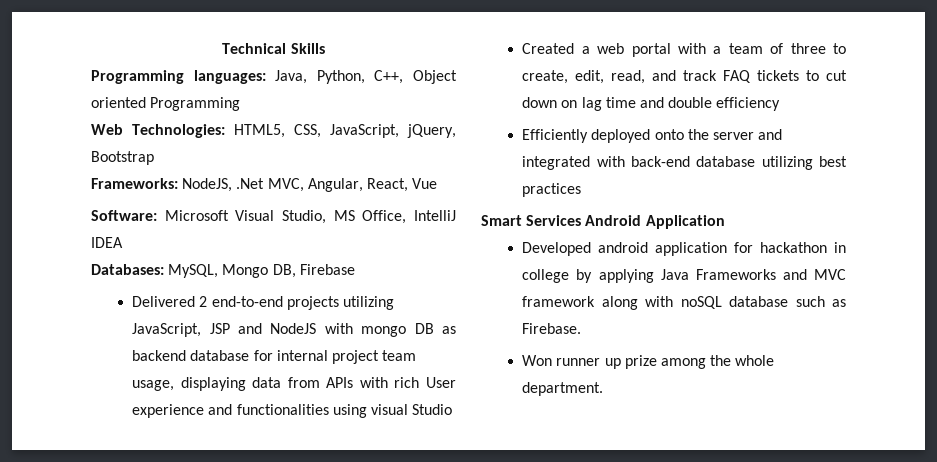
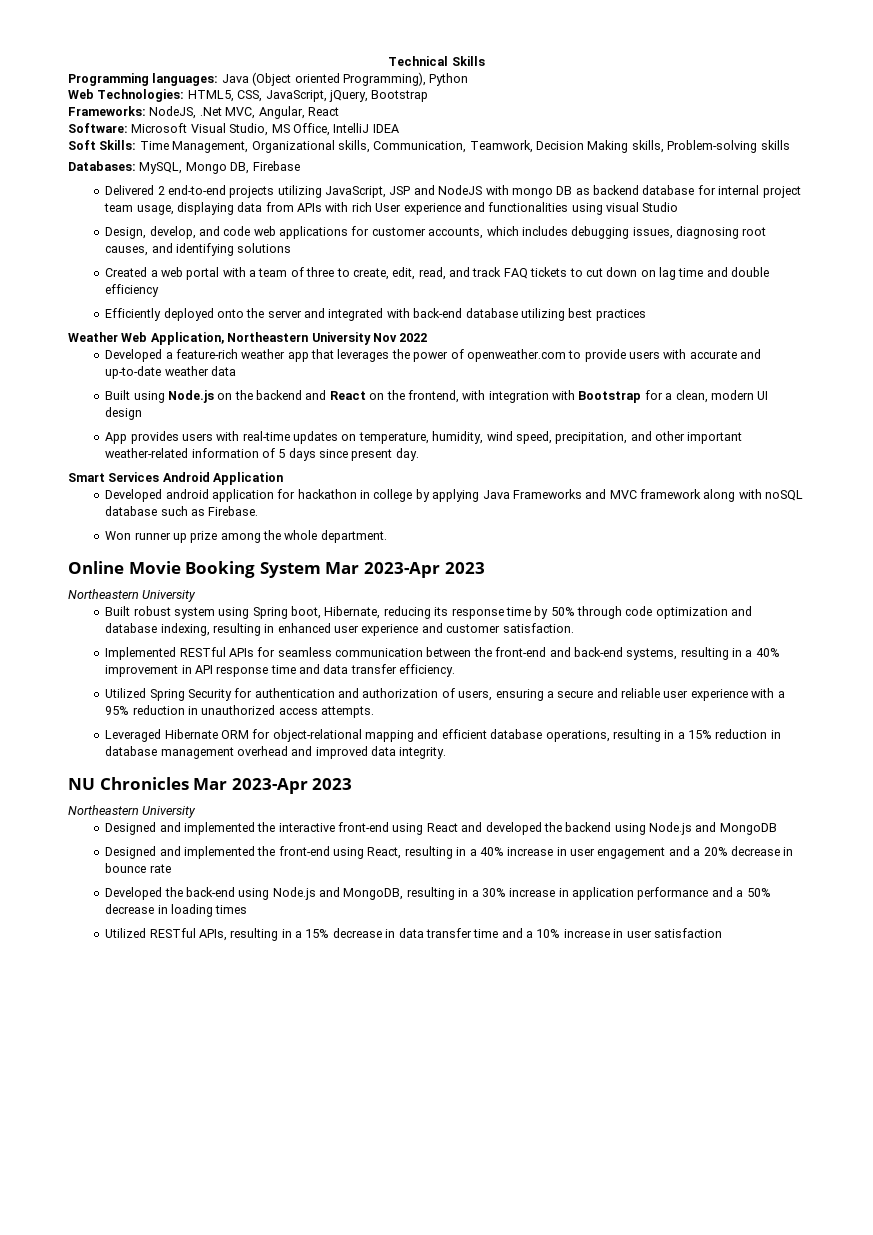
[275,70,457,84] [91,97,241,111] Java, Python, C++, Object oriented Programming -> [221,72,469,86] Java (Object oriented Programming), Python
[366,178,438,192] React, Vue -> [307,107,339,116] React
(123, 242) none -> [68,140,790,153] // Soft Skills: Time Management, Organizational skills, Communication, Teamwork, Decision Making skills, Problem-solving skills
(453, 409) none -> [105,226,767,239] [105,243,292,256] // Design, develop, and code web applications for customer accounts, which includes debugging issues, diagnosing root causes, and identifying solutions
(582, 190) none -> [68,332,428,345] [105,349,762,362] [105,366,236,379] [105,390,769,403] [105,407,143,420] [105,431,743,444] [105,448,419,461] // Weather Web Application, Northeastern University Nov 2022 // Developed a feature-rich weather app that leverages the power of openweather.com to provide users with accurate and up-to-date weather data // Built using Node.js on the backend and React on the frontend, with integration with Bootstrap for a clean, modern UI design // App provides users with real-time updates on temperature, humidity, wind speed, precipitation, and other important weather-related information of 5 days since present day.
(604, 389) none -> [68,561,485,578] [68,589,197,602] [105,606,753,619] [105,623,574,636] [105,647,780,660] [105,664,456,677] [105,688,785,701] [105,705,375,718] [105,729,781,742] [105,746,447,759] [68,777,353,794] [68,805,197,818] [105,822,777,835] [105,846,794,859] [105,863,171,873] [105,887,771,900] [105,904,248,917] [105,928,722,941] // Online Movie Booking System Mar 2023-Apr 2023 // Northeastern University // Built robust system using Spring boot, Hibernate, reducing its response time by 50% through code optimization and database indexing, resulting in enhanced user experience and customer satisfaction. // Implemented RESTful APIs for seamless communication between the front-end and back-end systems, resulting in a 40% improvement in API response time and data transfer efficiency. // Utilized Spring Security for authentication and authorization of users, ensuring a secure and reliable user experience with a 95% reduction in unauthorized access attempts. // Leveraged Hibernate ORM for object-relational mapping and efficient database operations, resulting in a 15% reduction in database management overhead and improved data integrity. // NU Chronicles Mar 2023-Apr 2023 // Northeastern University // Designed and implemented the interactive front-end using React and developed the backend using Node.js and MongoDB // Designed and implemented the front-end using React, resulting in a 40% increase in user engagement and a 20% decrease in bounce rate // Developed the back-end using Node.js and MongoDB, resulting in a 30% increase in application performance and a 50% decrease in loading times // Utilized RESTful APIs, resulting in a 15% decrease in data transfer time and a 10% increase in user satisfaction

